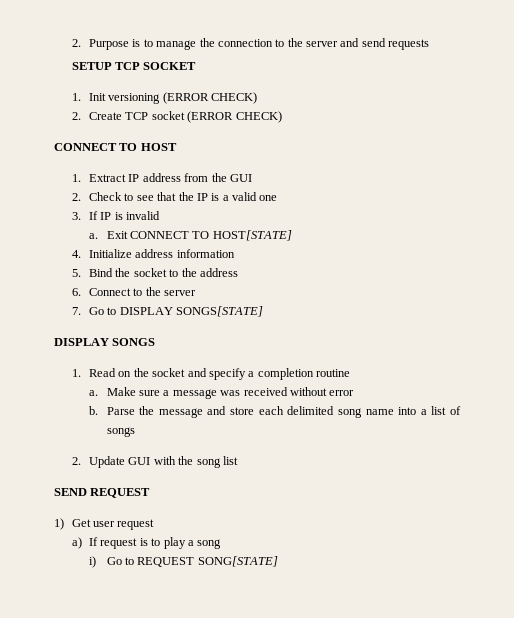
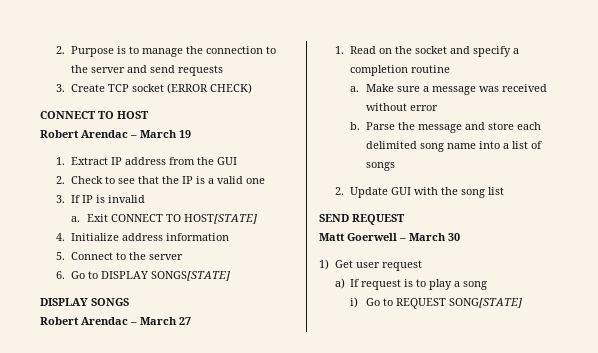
[71,62,197,70] [71,92,258,104] [71,112,81,120] SETUP TCP SOCKET // 1. Init versioning (ERROR CHECK) // 2. -> [55,84,65,92] 3.
(177, 147) none -> [40,130,191,138] // Robert Arendac – March 19
[89,268,238,277] [71,288,81,296] Bind the socket to the address // 6. -> (65, 256) none
[71,307,81,315] 7. -> [55,271,65,279] 6.
(156, 342) none -> [40,317,191,325] // Robert Arendac – March 27
(151, 493) none -> [319,233,460,241] // Matt Goerwell – March 30

